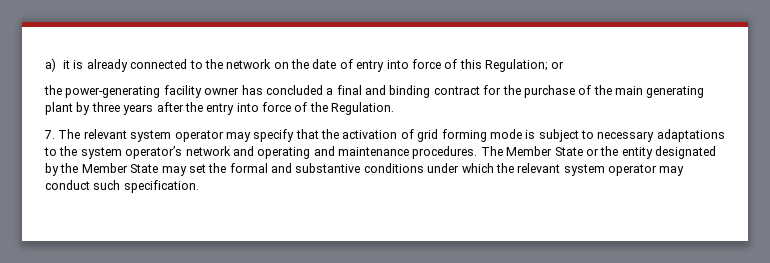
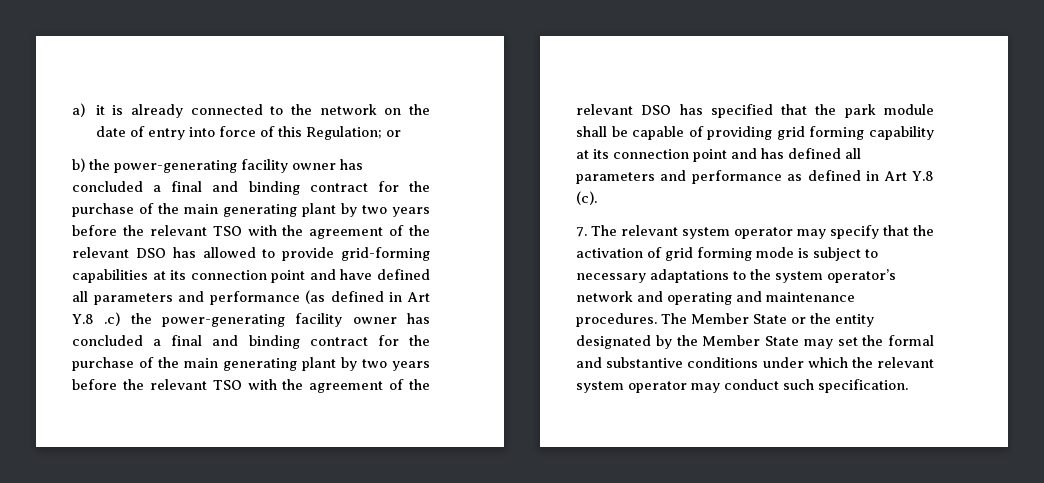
(565, 65) none -> [72,158,85,172] b)
[91,102,395,115] three years after the entry into force of the Regulation. -> [362,205,430,217] [72,225,430,239] [72,247,430,261] [72,269,430,283] [72,290,430,305] [72,312,430,327] [72,335,430,349] [72,357,430,371] [72,379,430,393] [576,104,934,118] [576,126,934,140] [576,148,861,162] [576,170,934,184] [576,191,597,205] two years before the relevant TSO with the agreement of the relevant DSO has allowed to provide grid-forming capabilities at its connection point and have defined all parameters and performance (as defined in Art Y.8 .c) the power-generating facility owner has concluded a final and binding contract for the purchase of the main generating plant by two years before the relevant TSO with the agreement of the relevant DSO has specified that the park module shall be capable of providing grid forming capability at its connection point and has defined all parameters and performance as defined in Art Y.8 (c).

